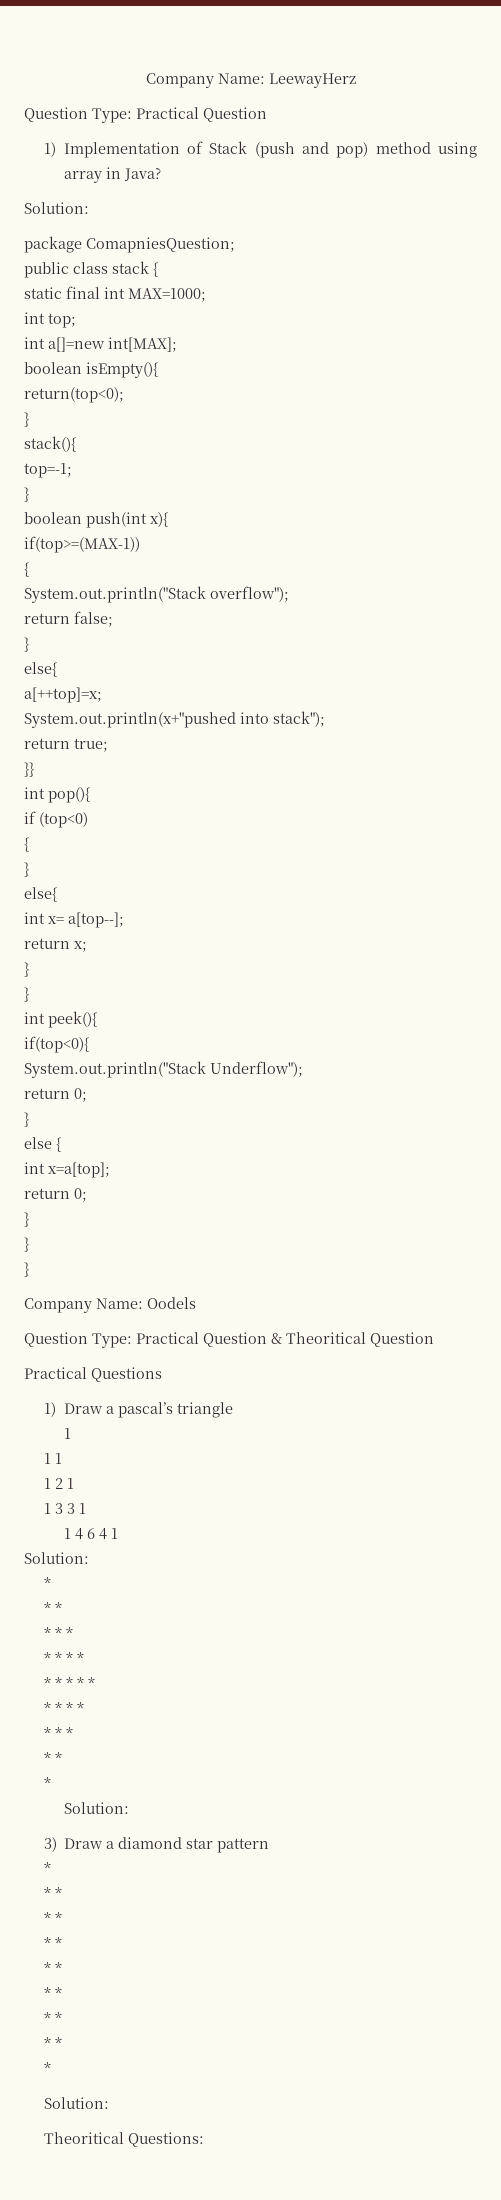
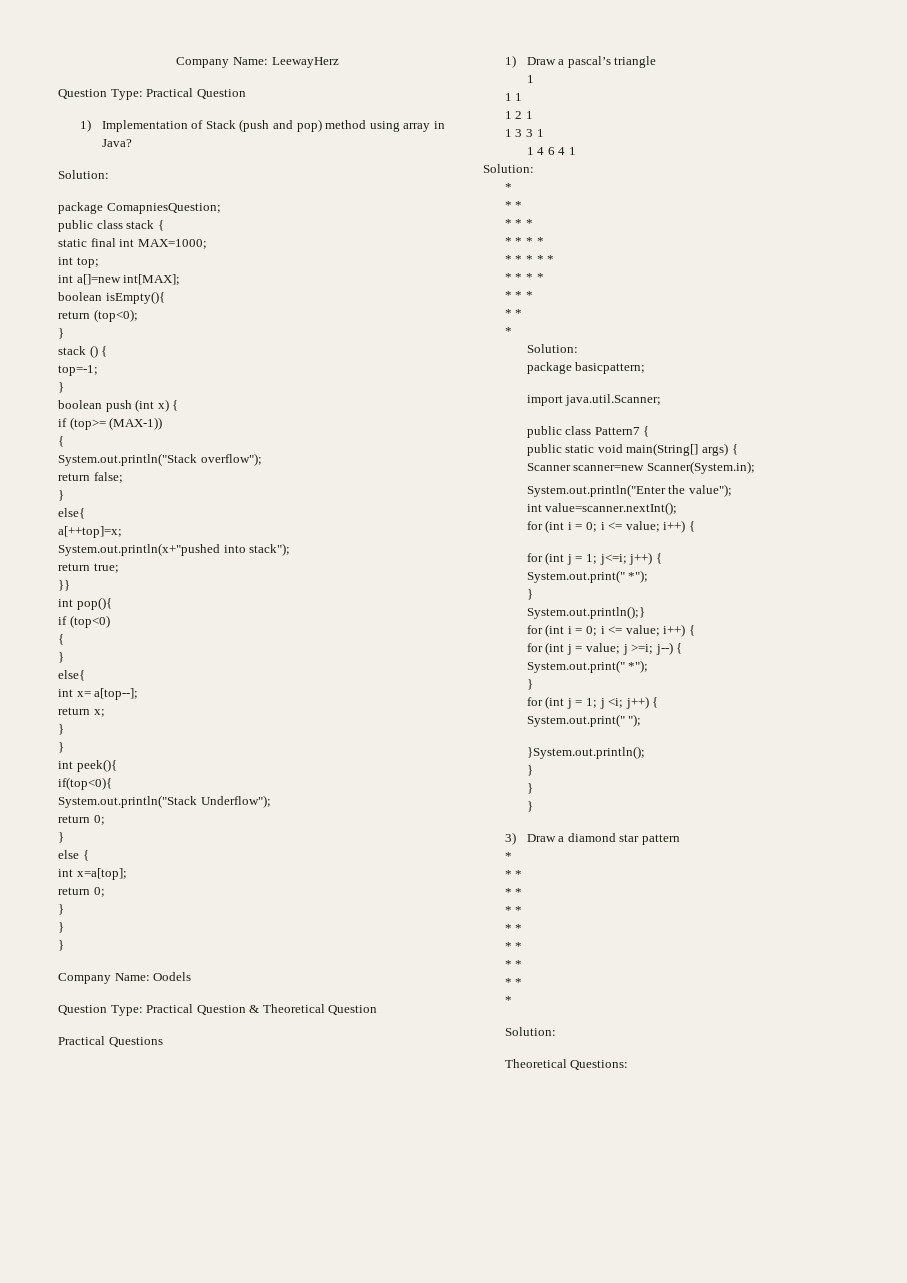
[24,387,124,403] [24,412,29,427] [24,436,76,452] return(top<0); // } // stack(){ -> [58,309,138,322] [58,328,64,339] [58,345,108,358] return (top<0); // } // stack () {
[86,512,168,528] [24,536,140,553] push(int x){ // if(top>=(MAX-1)) -> [105,399,179,412] [58,417,163,430] push (int x) { // if (top>= (MAX-1))
[286,1332,366,1344] Theoritical -> [262,1004,325,1013] Theoretical
(129, 1808) none -> [526,362,646,374] [526,394,662,406] [526,426,650,438] [526,443,738,456] [526,461,755,474] [526,484,732,497] [526,502,678,515] [526,520,695,533] [526,552,662,565] [526,570,649,583] [526,589,533,600] [526,606,645,619] [526,624,695,637] [526,642,683,655] [526,660,649,673] [526,679,533,690] [526,696,659,709] [526,714,642,727] [526,746,645,759] [526,765,533,776] [526,783,533,794] [526,801,533,812] // package basicpattern; // import java.util.Scanner; // public class Pattern7 { // public static void main(String[] args) { // Scanner scanner=new Scanner(System.in); // System.out.println("Enter the value"); // int value=scanner.nextInt(); // for (int i = 0; i <= value; i++) { // for (int j = 1; j<=i; j++) { // System.out.print(" *"); // } // System.out.println();} // for (int i = 0; i <= value; i++) { // for (int j = value; j >=i; j--) { // System.out.print(" *"); // } // for (int j = 1; j <i; j++) { // System.out.print(" "); // }System.out.println(); // } // } // }
[43,2132,124,2144] Theoritical -> [504,1059,567,1068] Theoretical

